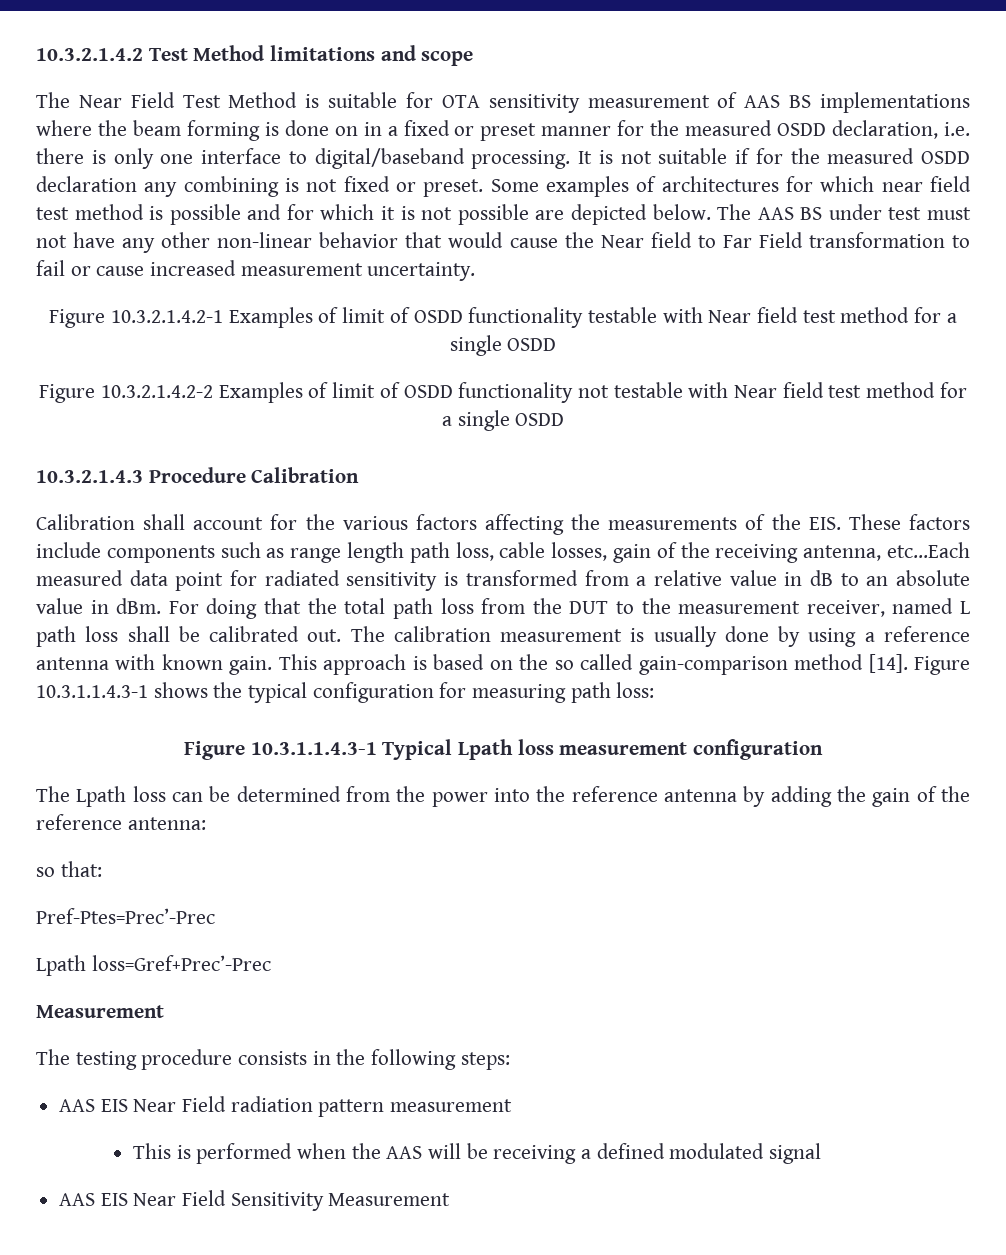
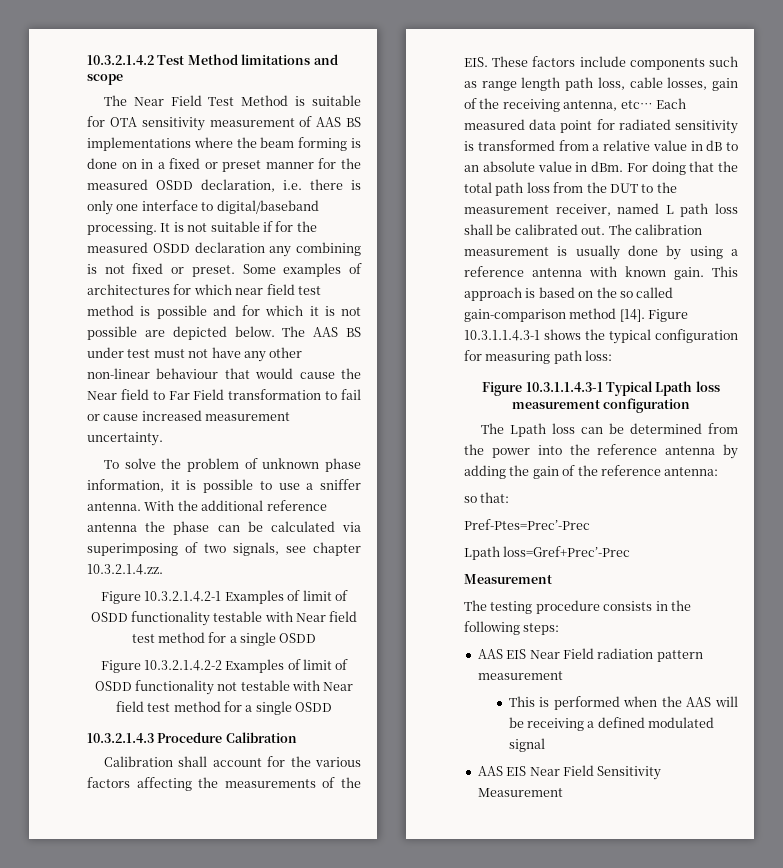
[319,232,399,248] behavior -> [156,368,219,379] behaviour
(476, 271) none -> [103,458,361,472] [87,479,361,493] [87,500,327,511] [87,521,361,535] [87,542,361,556] [87,564,163,575] // To solve the problem of unknown phase information, it is possible to use a sniffer antenna. With the additional reference antenna the phase can be calculated via superimposing of two signals, see chapter 10.3.2.1.4.zz.
[886,542,970,558] etc…Each -> [620,98,686,109] etc… Each

